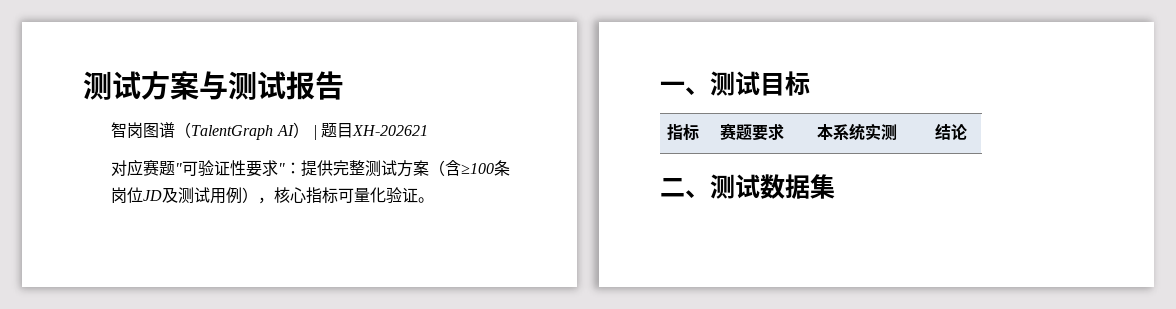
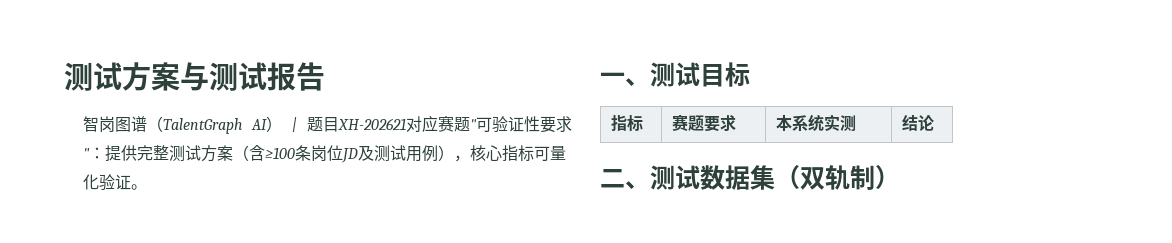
(429, 130) // -> (406, 124) none
(835, 186) none -> [775,165,900,190] （双轨制）

